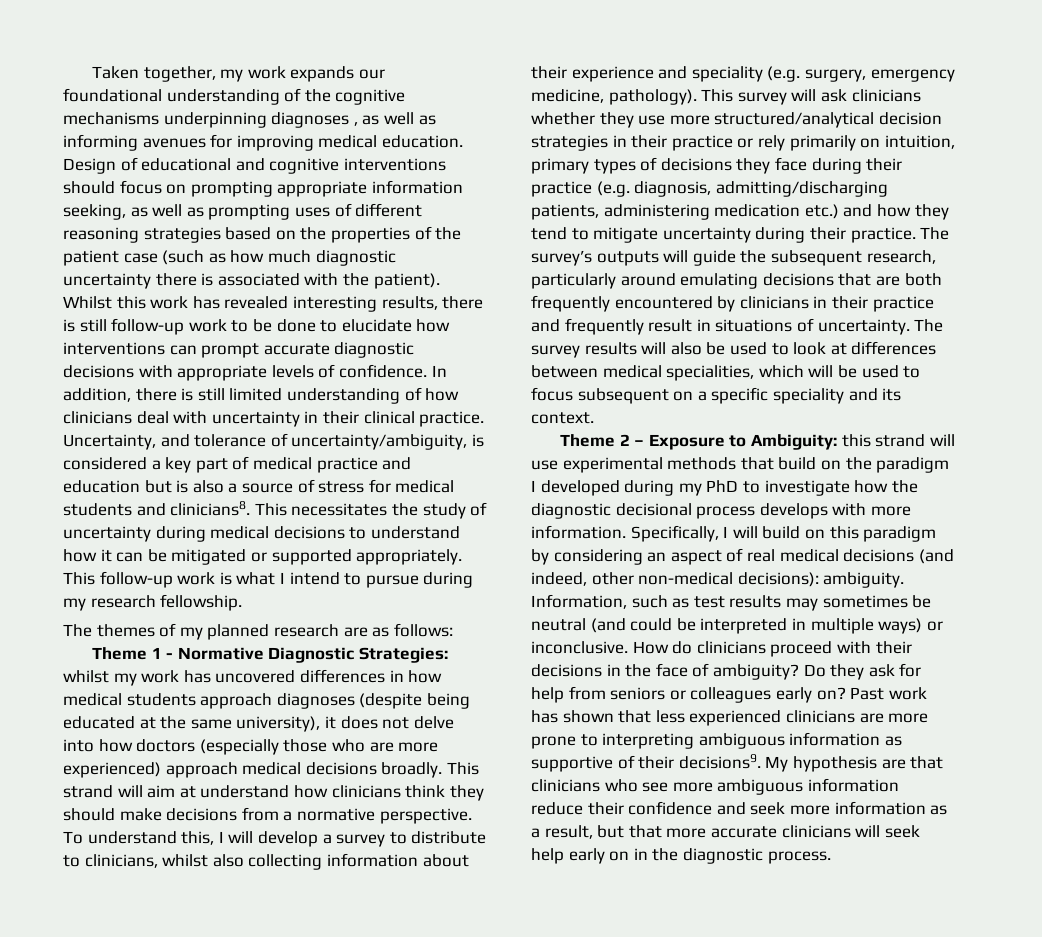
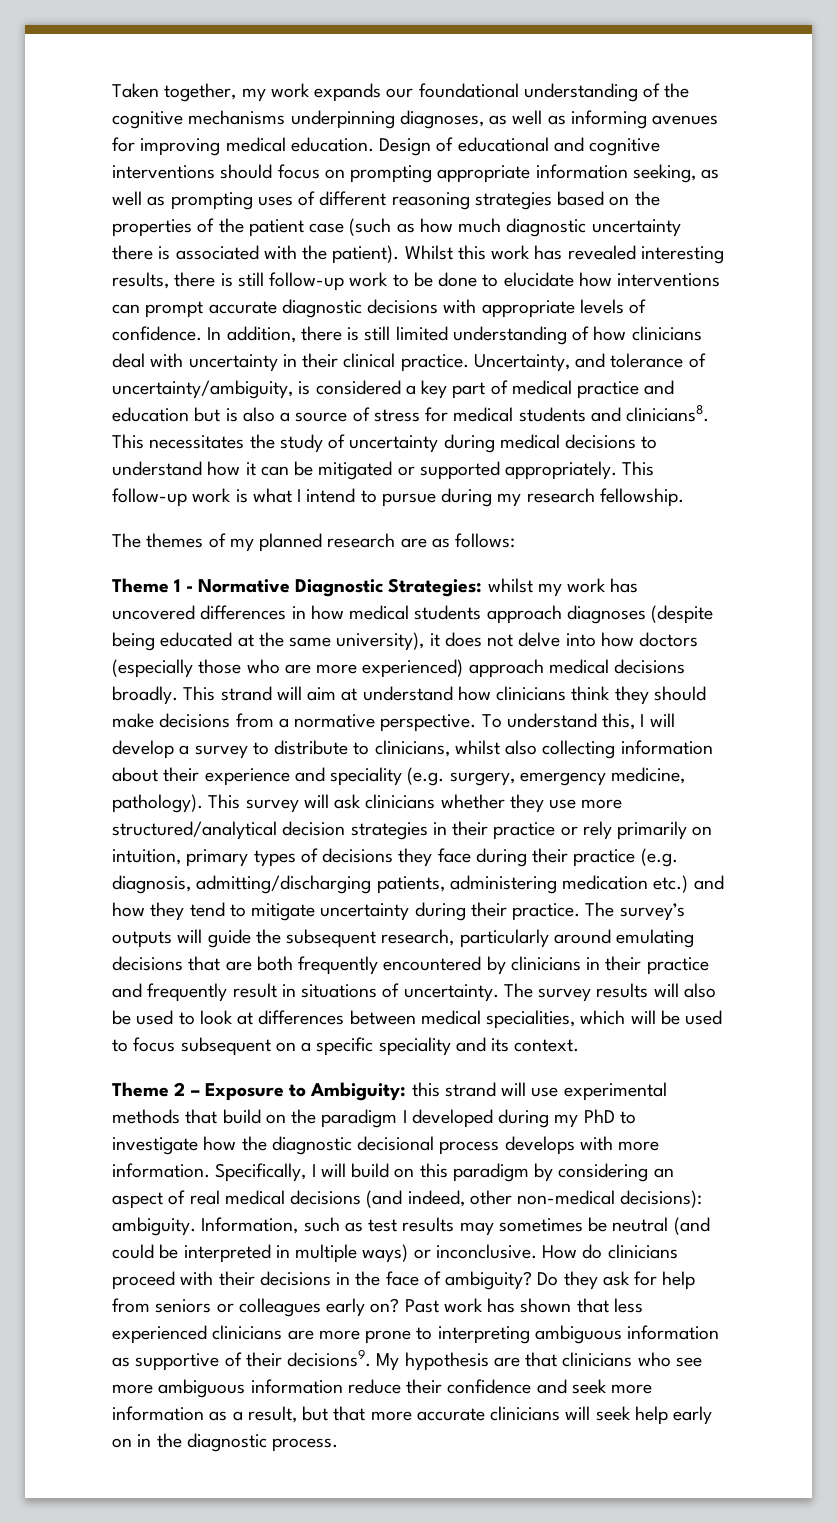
[271,112,358,128] diagnoses , -> [399,110,484,129] diagnoses,

